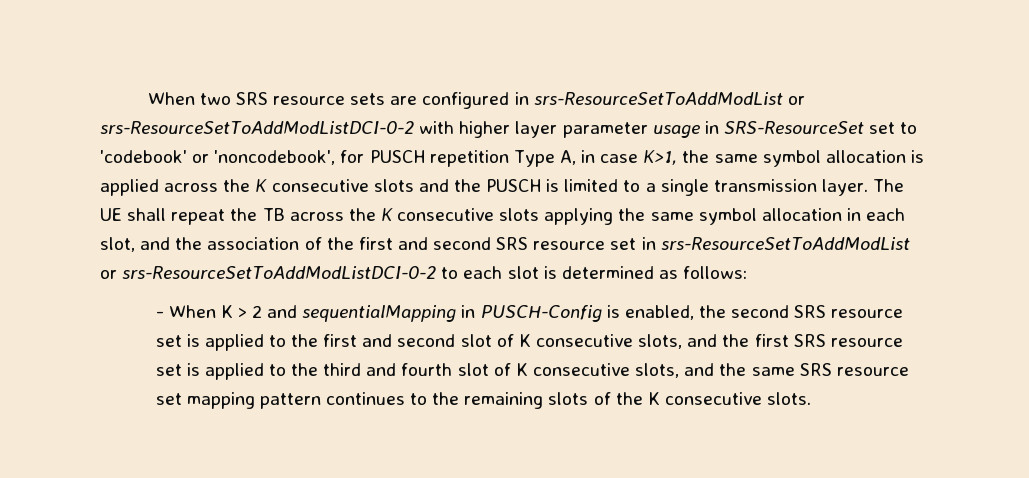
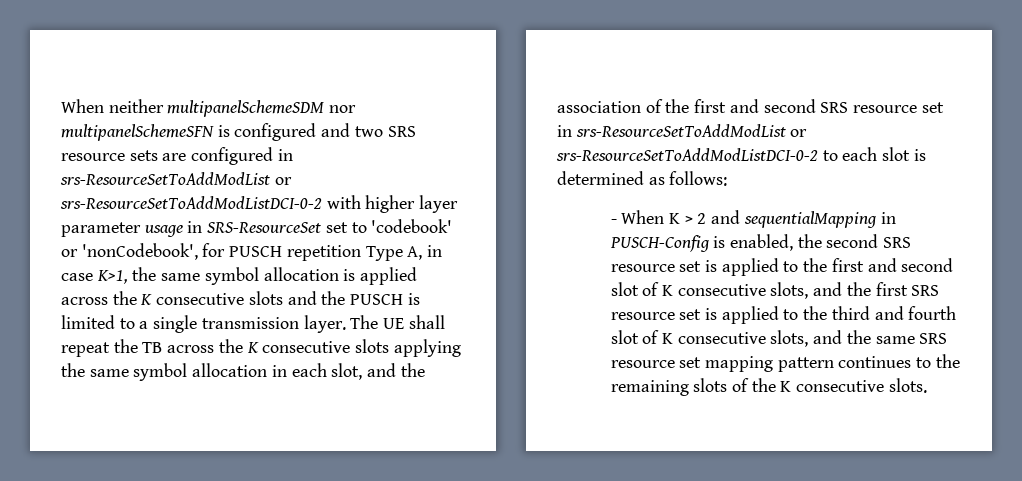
[147,92,195,105] When -> [61,99,357,117] [61,123,351,141] When neither multipanelSchemeSDM nor multipanelSchemeSFN is configured and
[214,150,336,165] 'noncodebook', -> [81,243,198,260] 'nonCodebook',

